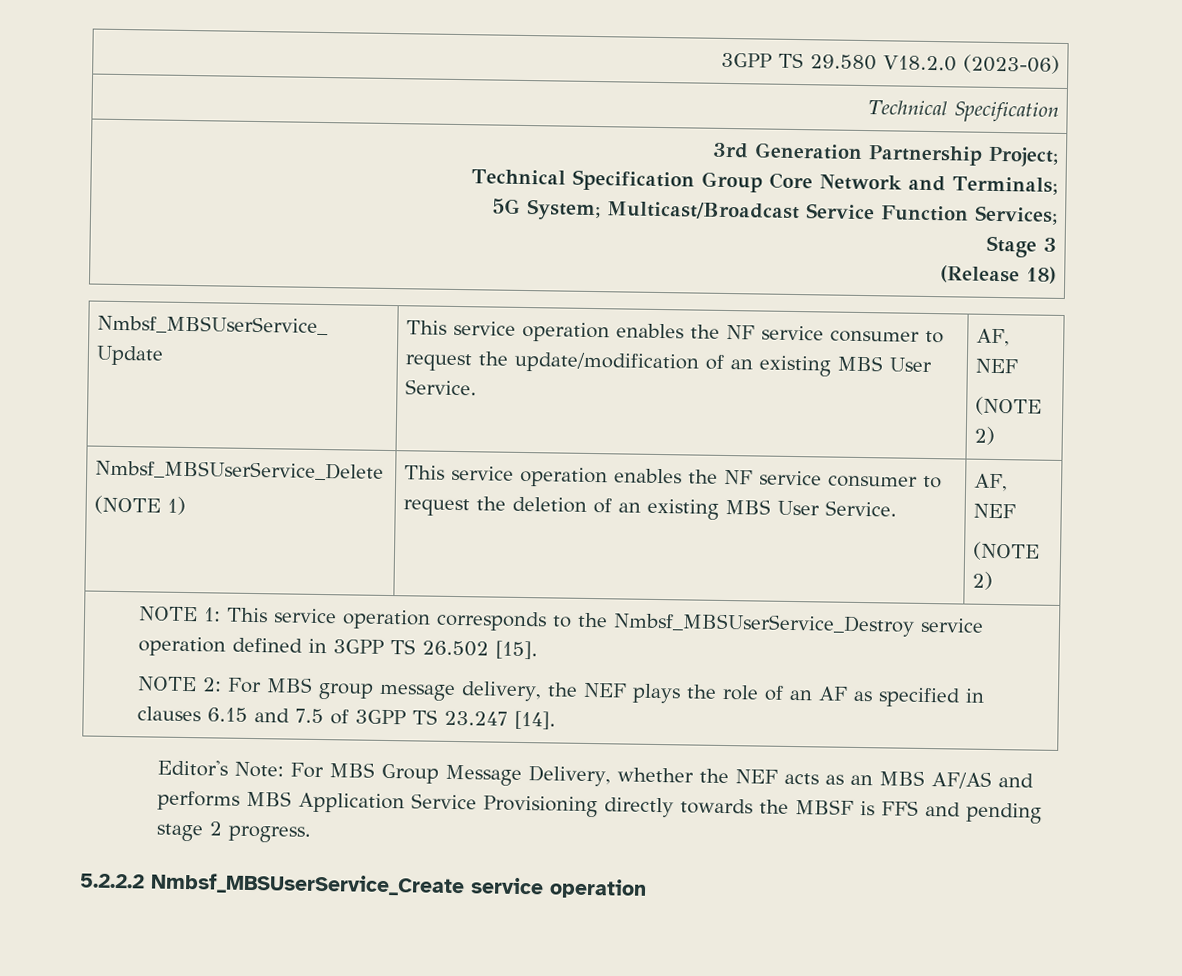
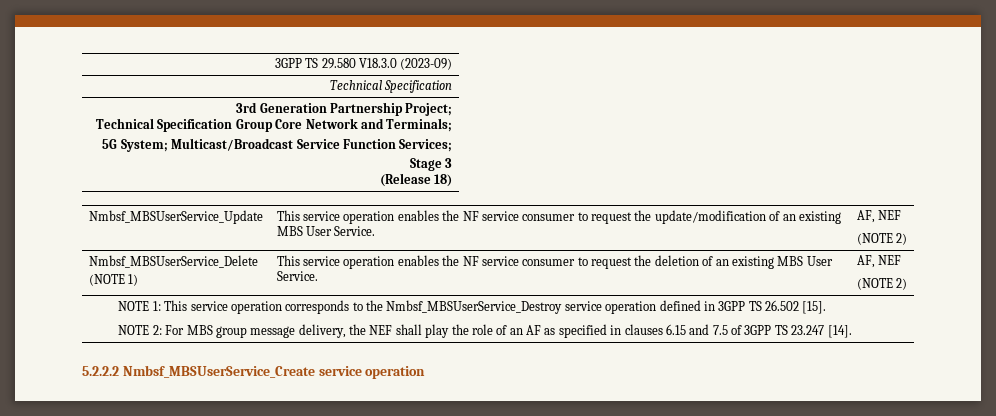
[882,54,1060,74] V18.2.0 (2023-06) -> [358,58,453,70] V18.3.0 (2023-09)
[631,683,681,704] plays -> [395,324,450,338] shall play
[157,759,1035,789] [157,790,1043,824] [156,821,312,843] // Editor's Note: For MBS Group Message Delivery, whether the NEF acts as an MBS AF/AS and performs MBS Application Service Provisioning directly towards the MBSF is FFS and pending stage 2 progress. -> (852, 331) none

